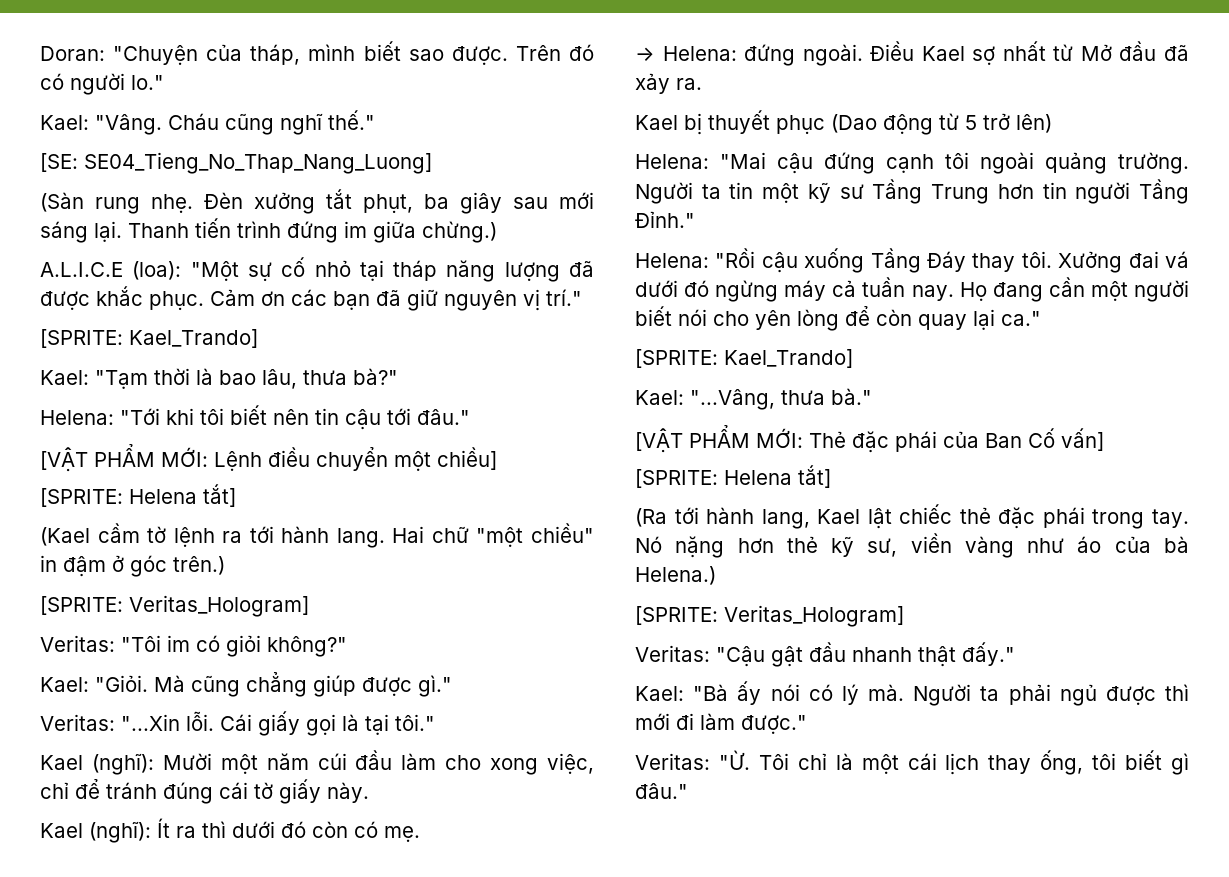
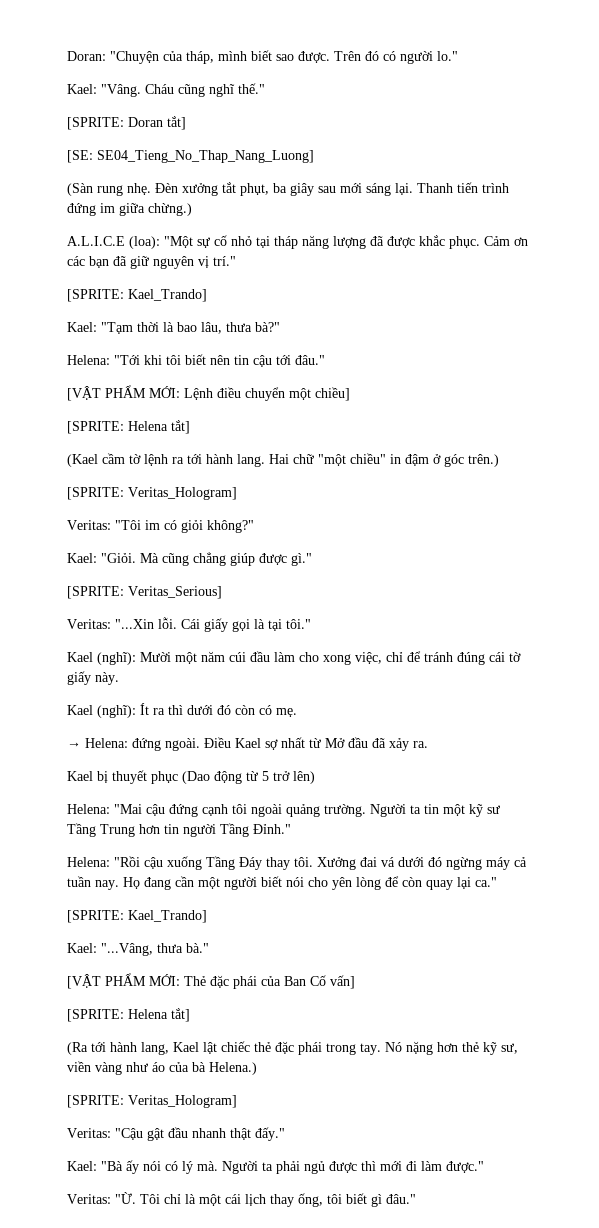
(375, 120) none -> [67,116,186,130] // [SPRITE: Doran tắt]
(452, 686) none -> [67,586,222,599] // [SPRITE: Veritas_Serious]

